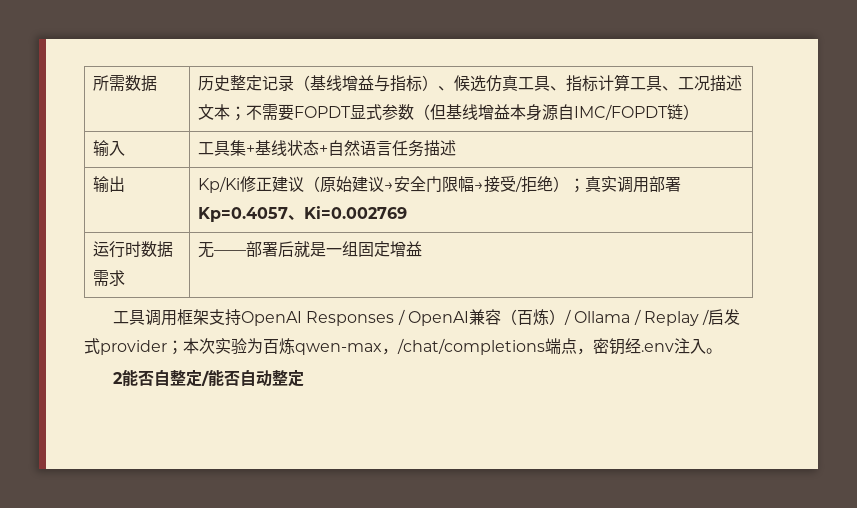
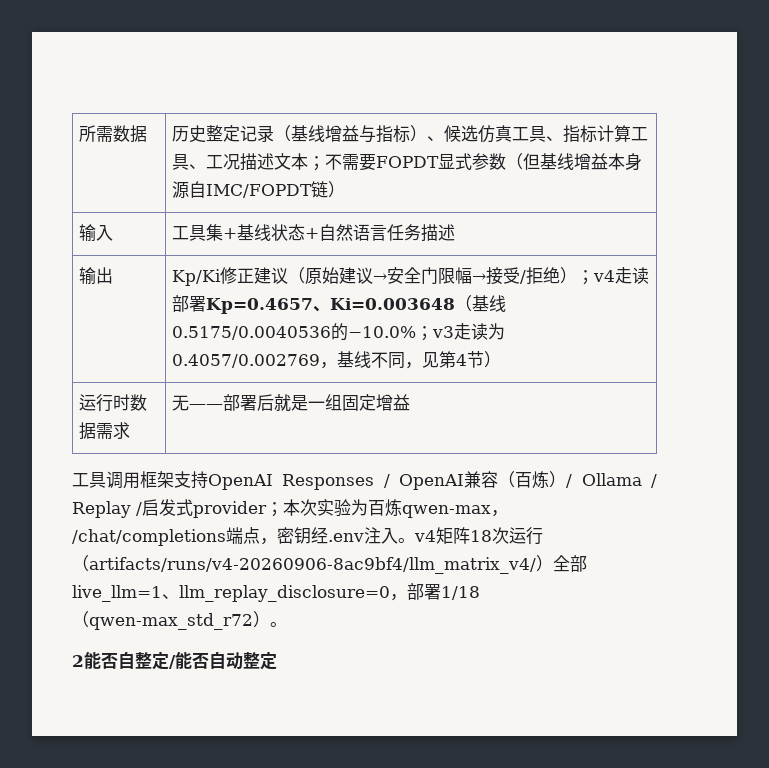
[585,176,682,193] [198,206,408,222] 真实调用部署Kp=0.4057、Ki=0.002769 -> [593,267,650,284] [172,295,507,314] [172,323,506,341] [172,351,502,369] v4走读部署Kp=0.4657、Ki=0.003648（基线0.5175/0.0040536的−10.0%；v3走读为0.4057/0.002769，基线不同，见第4节）
(722, 351) none -> [414,527,543,545] [72,555,587,574] [72,583,480,602] [72,611,287,630] v4矩阵18次运行（artifacts/runs/v4-20260906-8ac9bf4/llm_matrix_v4/）全部live_llm=1、llm_replay_disclosure=0，部署1/18（qwen-max_std_r72）。

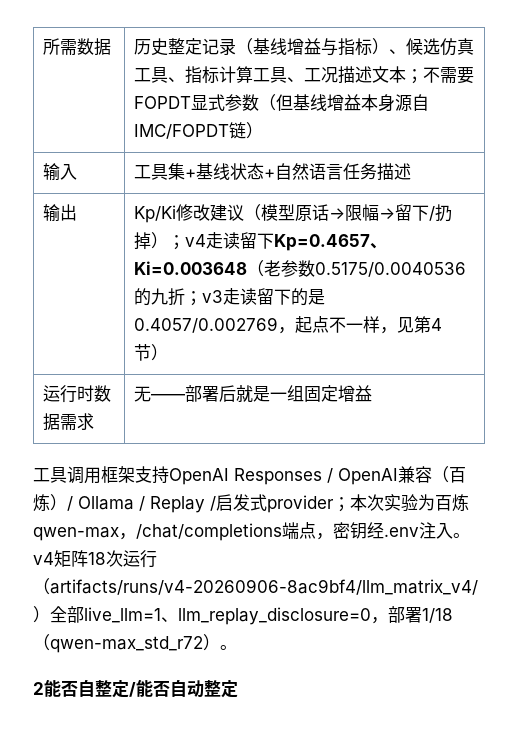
[237,267,561,285] 正建议（原始建议→安全门限幅→接受/拒绝 -> [192,204,452,222] [133,232,151,250] 改建议（模型原话→限幅→留下/扔掉
[172,295,207,312] 部署 -> [239,232,274,249] 留下
[472,295,507,312] [172,323,506,341] [172,351,406,369] 基线0.5175/0.0040536的−10.0%；v3走读为0.4057/0.002769，基线不同 -> [263,260,466,277] [133,288,325,306] [133,316,380,334] 老参数0.5175/0.0040536的九折；v3走读留下的是0.4057/0.002769，起点不一样

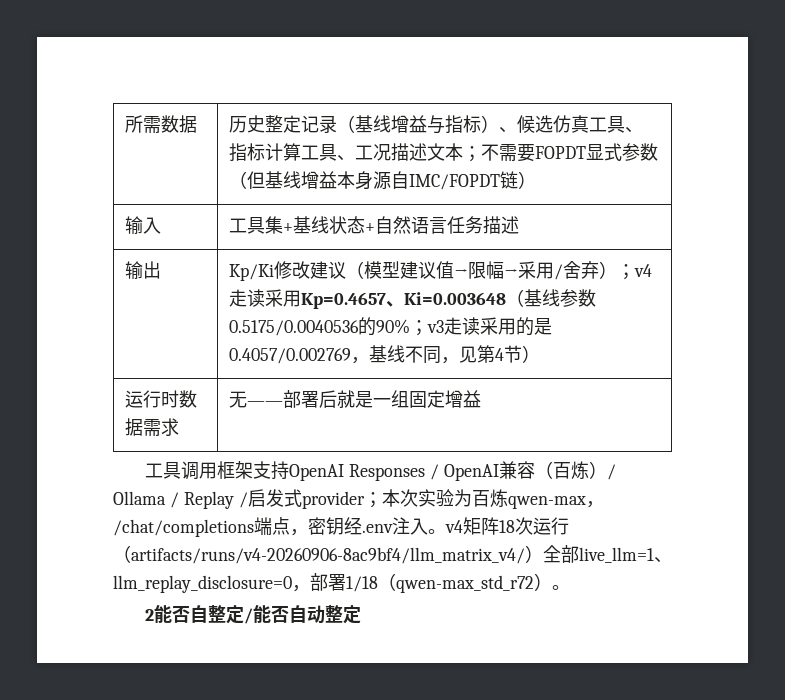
[294,204,329,221] 原话 -> [399,261,454,279] 建议值
[394,204,452,222] [133,232,151,250] 留下/扔掉 -> [517,261,599,280] 采用/舍弃
[239,232,274,249] 留下 -> [264,289,301,307] 采用
[263,260,281,277] 老 -> [523,289,560,307] 基线
[150,288,185,306] 九折 -> [375,319,410,334] 90%
[256,288,291,305] 留下 -> [479,317,516,335] 采用
[294,316,380,333] 起点不一样 -> [368,345,441,364] 基线不同

